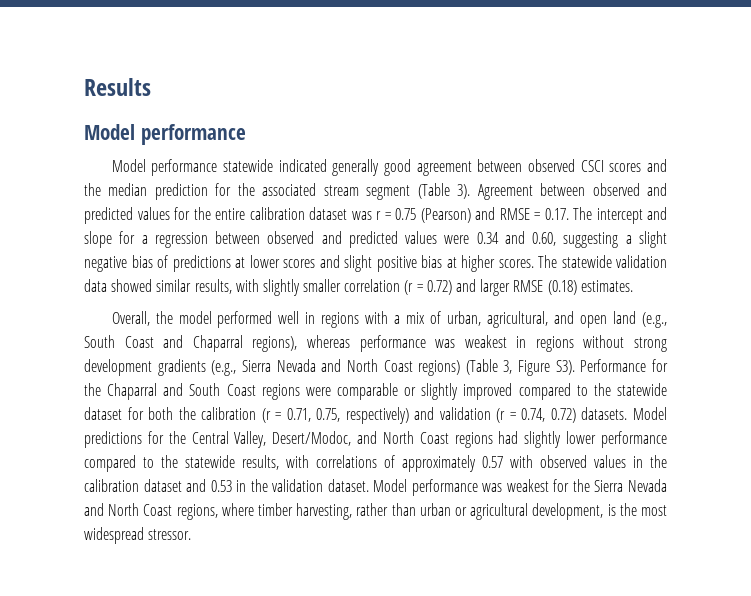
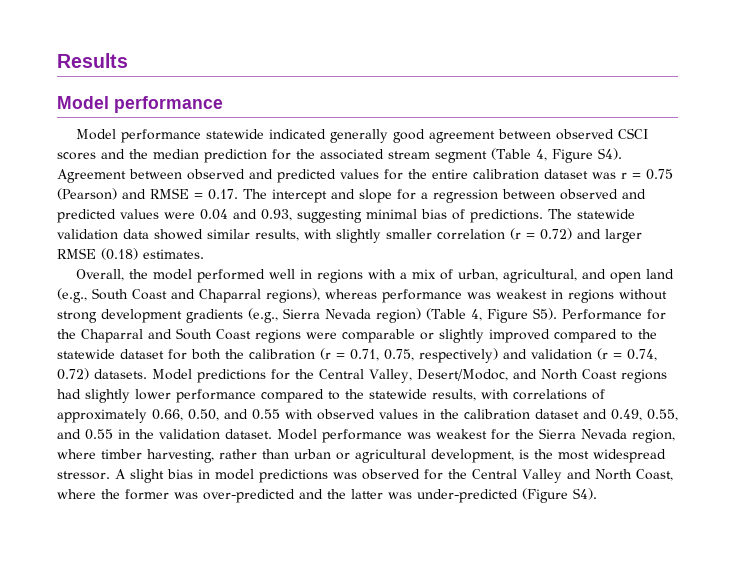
[457,184,471,199] 3). -> [535,148,622,163] 4, Figure S4).
[476,231,667,248] [84,255,534,272] 0.34 and 0.60, suggesting a slight negative bias of predictions at lower scores and slight positive bias at higher scores. -> [200,209,543,223] 0.04 and 0.93, suggesting minimal bias of predictions.
[321,359,575,376] and North Coast regions) (Table 3, Figure S3). -> [376,308,557,323] region) (Table 4, Figure S5).
[482,456,503,468] 0.57 -> [152,409,280,421] 0.66, 0.50, and 0.55
[210,480,232,492] 0.53 -> [611,409,678,421] [57,429,113,440] 0.49, 0.55, and 0.55
[84,503,218,520] and North Coast regions, -> [632,429,675,443] region,
(192, 534) none -> [115,469,673,483] [57,488,597,503] A slight bias in model predictions was observed for the Central Valley and North Coast, where the former was over-predicted and the latter was under-predicted (Figure S4).

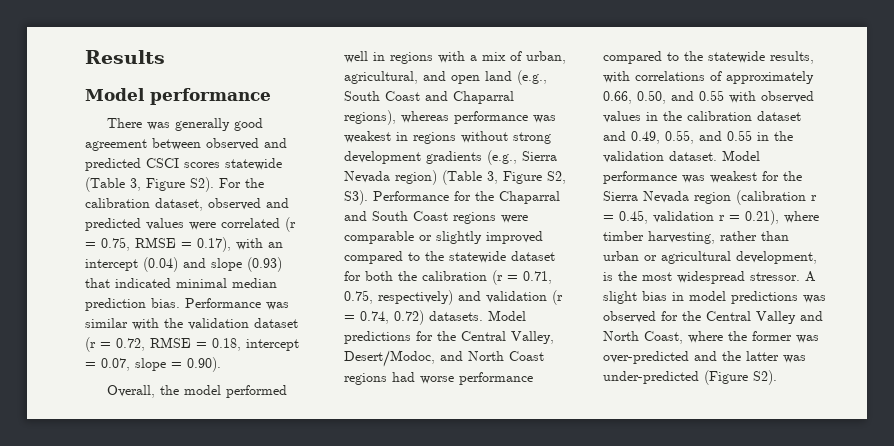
[75,129,326,143] Model performance statewide indicated -> [107,118,171,130] There was
[617,128,648,139] [57,148,622,163] [57,169,673,183] [57,188,555,203] CSCI scores and the median prediction for the associated stream segment (Table 4, Figure S4). Agreement between observed and predicted values for the entire calibration dataset was r = 0.75 (Pearson) and RMSE = 0.17. The intercept and slope for a regression between -> [264,138,287,148] [85,158,282,171] [85,177,264,192] [85,198,203,211] and predicted CSCI scores statewide (Table 3, Figure S2). For the calibration dataset,
[200,209,635,223] [57,228,642,243] [57,248,204,260] 0.04 and 0.93, suggesting minimal bias of predictions. The statewide validation data showed similar results, with slightly smaller correlation (r = 0.72) and larger RMSE (0.18) estimates. -> [221,217,296,232] [85,237,283,252] [85,257,282,272] [85,278,277,288] [85,298,289,311] [85,318,298,330] [85,337,299,352] [85,357,221,372] correlated (r = 0.75, RMSE = 0.17), with an intercept (0.04) and slope (0.93) that indicated minimal median prediction bias. Performance was similar with the validation dataset (r = 0.72, RMSE = 0.18, intercept = 0.07, slope = 0.90).
[470,308,557,323] 4, Figure S5). -> [487,171,566,184] [344,190,368,205] 3, Figure S2, S3).
[85,389,171,403] slightly lower -> [420,376,454,384] worse
[632,429,675,443] region, -> [694,190,817,205] [603,210,779,225] region (calibration r = 0.45, validation r = 0.21),
[573,488,597,500] S4). -> [753,370,777,385] S2).

